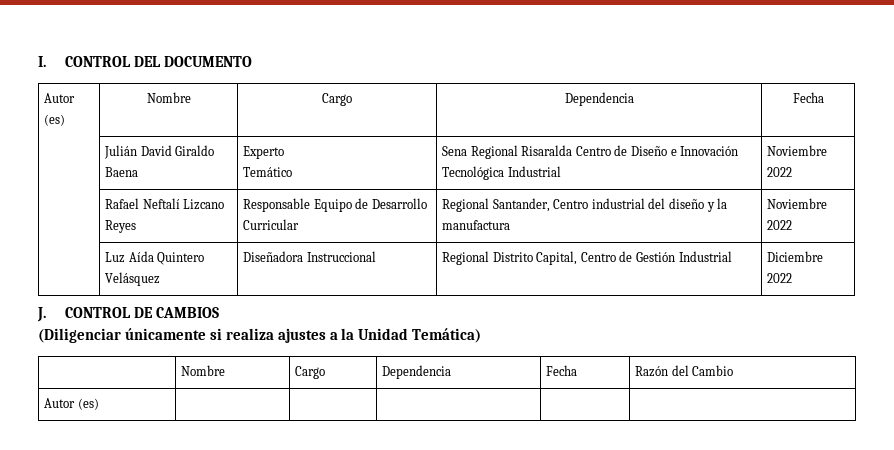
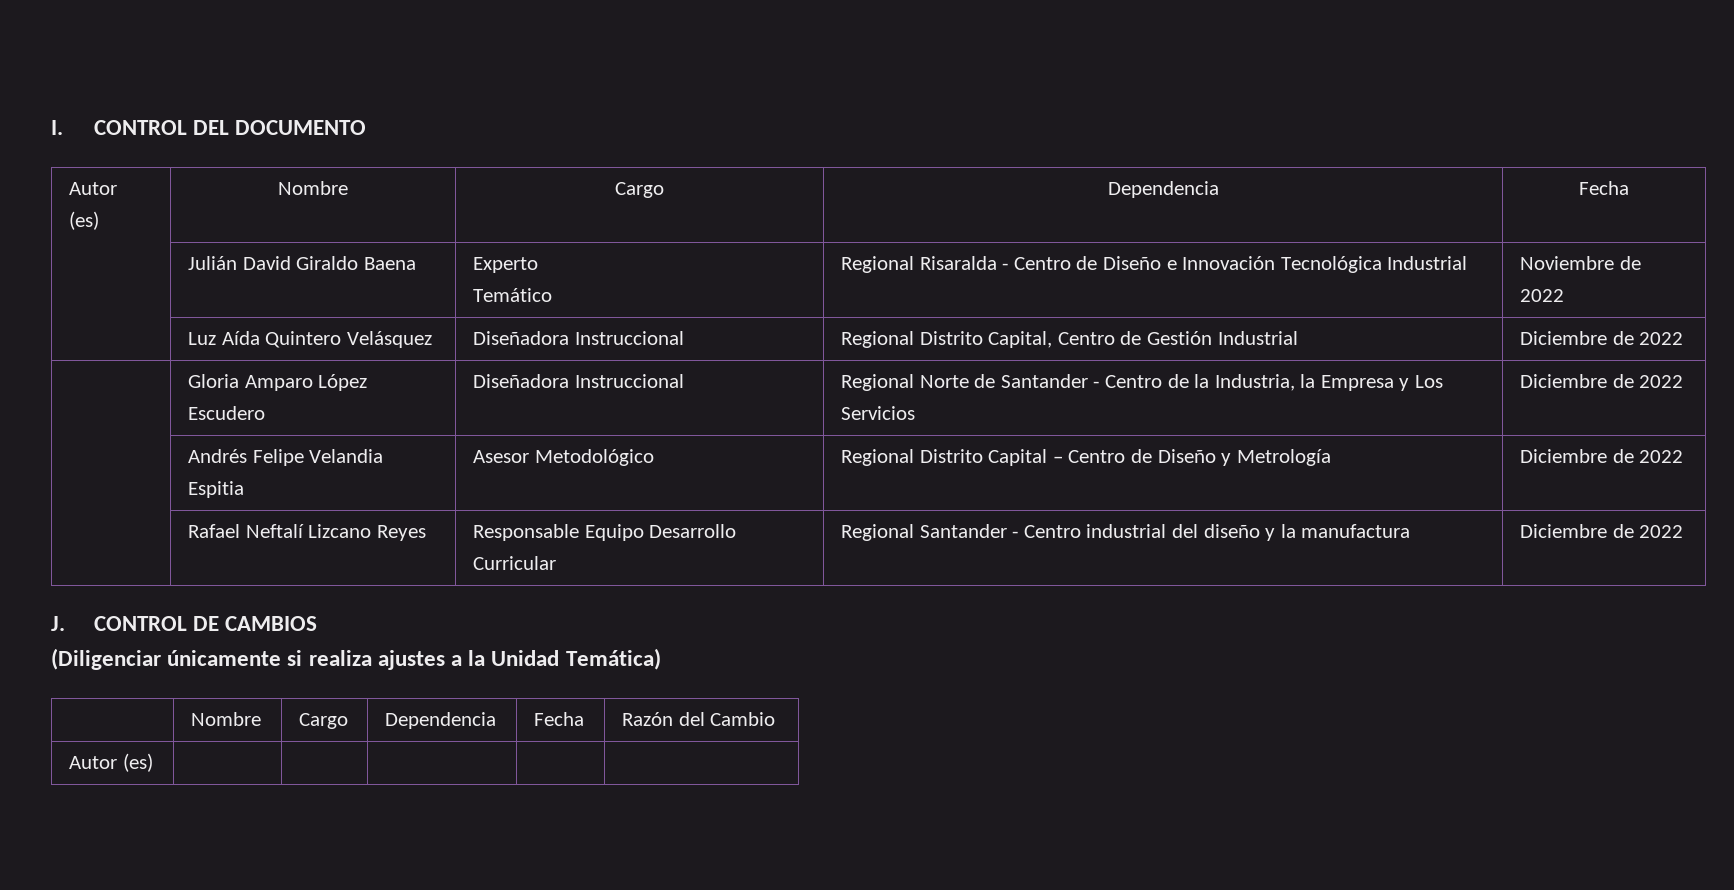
[442,146,468,156] Sena -> (553, 295) none
(573, 150) none -> [1002,263,1009,270] -
[767,167,793,177] [105,198,225,210] [105,220,137,233] [243,198,427,212] [243,219,300,230] [442,198,728,212] [442,220,511,230] [767,198,828,209] 2022 // | Rafael Neftalí Lizcano Reyes | Responsable Equipo de Desarrollo Curricular | Regional Santander, Centro industrial del diseño y la manufactura | Noviembre -> [1619,256,1641,270] de
(824, 256) none -> [1612,331,1684,345] [188,374,368,391] [188,406,266,420] [473,374,684,388] [841,374,1443,391] [841,406,916,420] [1520,374,1684,388] [188,449,384,466] [188,481,245,498] [473,449,654,466] [841,449,1331,466] [1520,449,1684,463] [188,524,426,541] [473,524,737,541] [473,556,557,570] [841,524,1411,541] [1520,524,1634,538] de 2022 // | Gloria Amparo López Escudero | Diseñadora Instruccional | Regional Norte de Santander - Centro de la Industria, la Empresa y Los Servicios | Diciembre de 2022 // | Andrés Felipe Velandia Espitia | Asesor Metodológico | Regional Distrito Capital – Centro de Diseño y Metrología | Diciembre de 2022 // | Rafael Neftalí Lizcano Reyes | Responsable Equipo Desarrollo Curricular | Regional Santander - Centro industrial del diseño y la manufactura | Diciembre de

